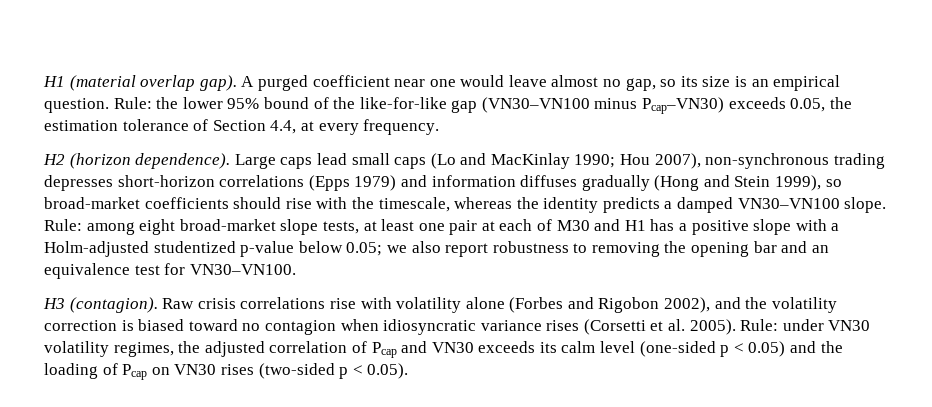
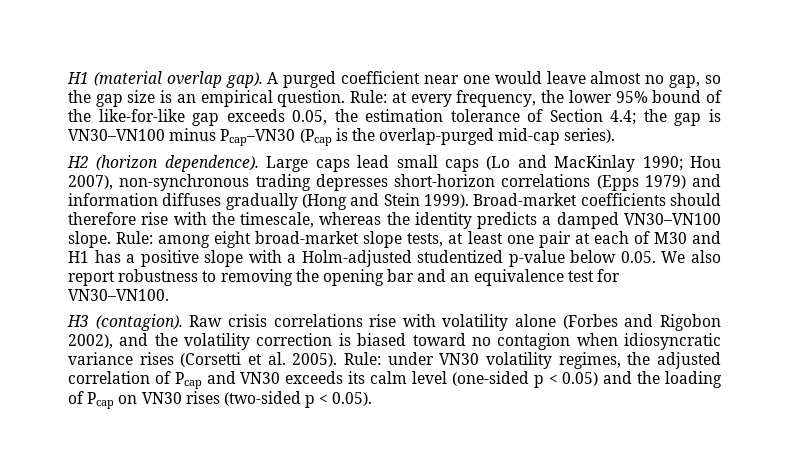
[680,76,698,87] its -> [68,90,123,107] the gap
(152, 103) none -> [391,90,537,107] at every frequency,
[481,97,725,114] (VN30–VN100 minus Pcap–VN30) -> (220, 119) none
[270,119,440,135] 4.4, at every frequency. -> [610,109,722,126] [68,128,616,146] 4.4; the gap is VN30–VN100 minus Pcap–VN30 (Pcap is the overlap-purged mid-cap series).
[775,175,842,191] [44,197,140,209] 1999), so broad-market -> [423,193,578,208] 1999). Broad-market
(282, 203) none -> [68,212,136,225] therefore
[346,242,407,256] 0.05; we -> [620,251,686,263] 0.05. We

